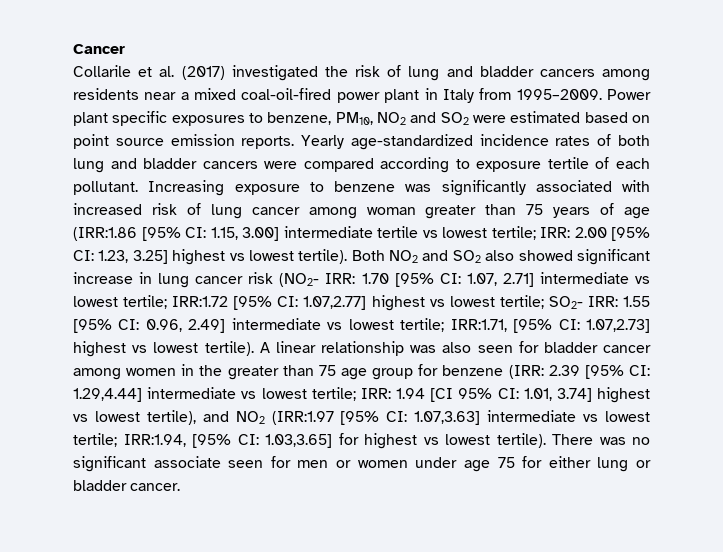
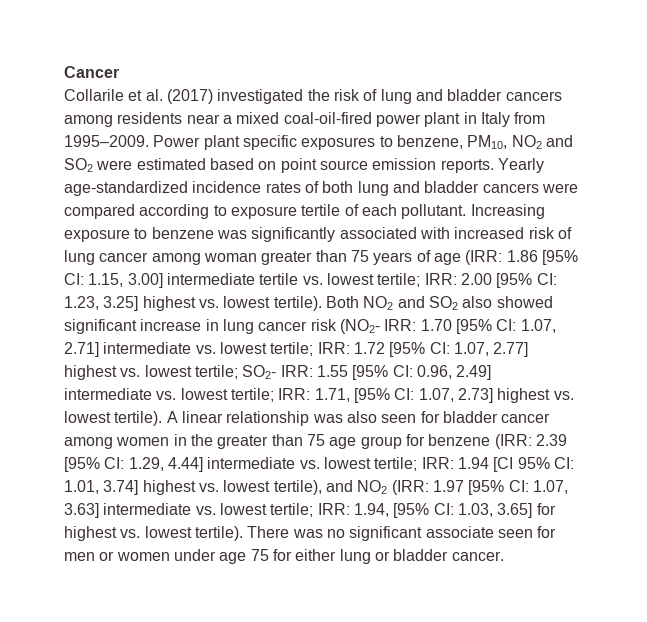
[73,227,137,241] (IRR:1.86 -> [465,250,538,265] (IRR: 1.86
[422,230,438,238] vs -> [302,276,323,285] vs.
[229,253,245,261] vs -> [198,299,219,308] vs.
[635,276,651,284] [73,295,445,311] vs lowest tertile; IRR:1.72 [95% CI: 1.07,2.77] highest vs -> [195,342,529,357] [64,365,141,380] vs. lowest tertile; IRR: 1.72 [95% CI: 1.07, 2.77] highest vs.
[327,318,650,333] [73,341,148,357] vs lowest tertile; IRR:1.71, [95% CI: 1.07,2.73] highest vs -> [156,388,574,403] vs. lowest tertile; IRR: 1.71, [95% CI: 1.07, 2.73] highest vs.
[73,387,257,402] 1.29,4.44] intermediate vs -> [128,457,320,472] 1.29, 4.44] intermediate vs.
[73,414,88,422] vs -> [198,483,219,492] vs.
[271,410,651,425] [73,433,332,448] (IRR:1.97 [95% CI: 1.07,3.63] intermediate vs lowest tertile; IRR:1.94, [95% CI: 1.03,3.65] -> [391,480,568,495] [64,503,533,518] (IRR: 1.97 [95% CI: 1.07, 3.63] intermediate vs. lowest tertile; IRR: 1.94, [95% CI: 1.03, 3.65]
[423,437,439,445] vs -> [120,529,141,538] vs.

